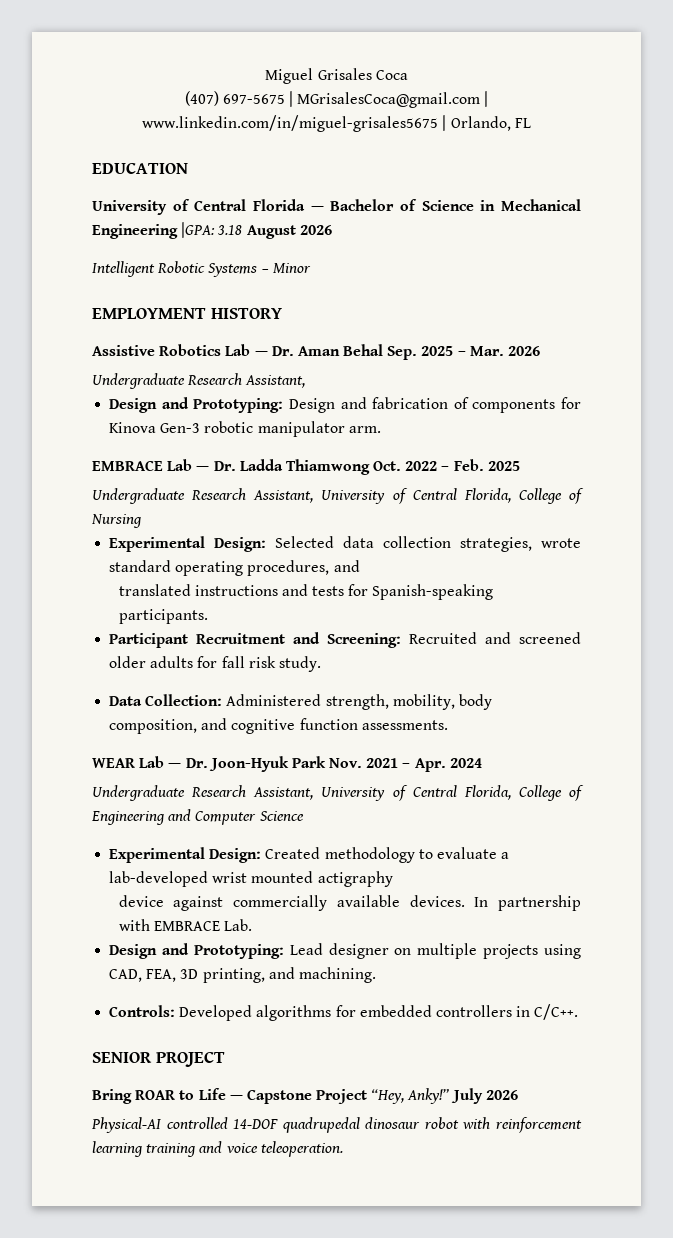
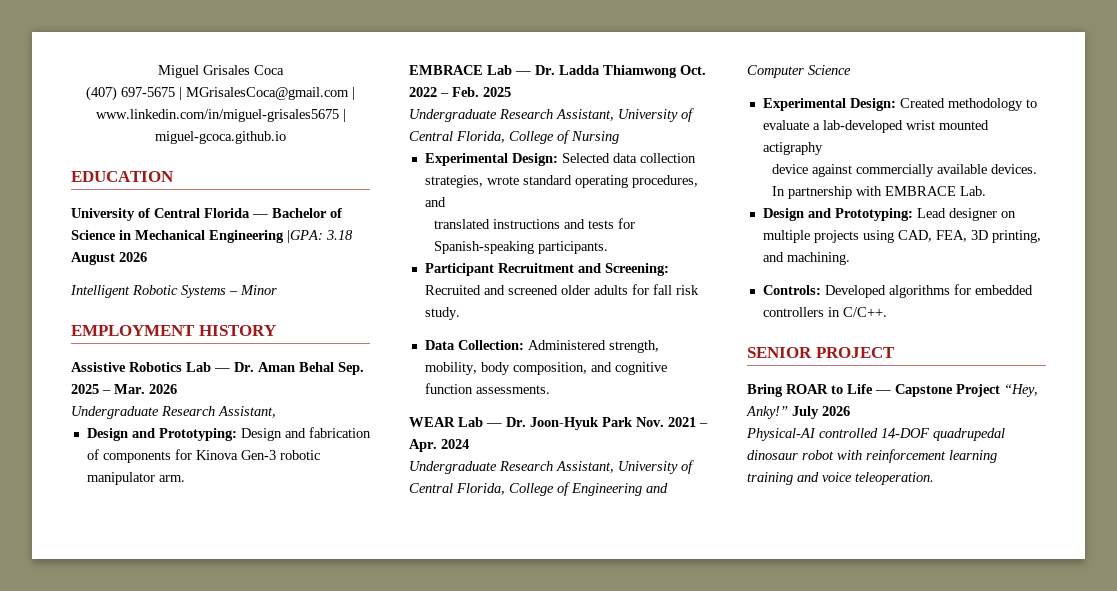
[450,116,531,131] Orlando, FL -> [155,131,286,144] miguel-gcoca.github.io

